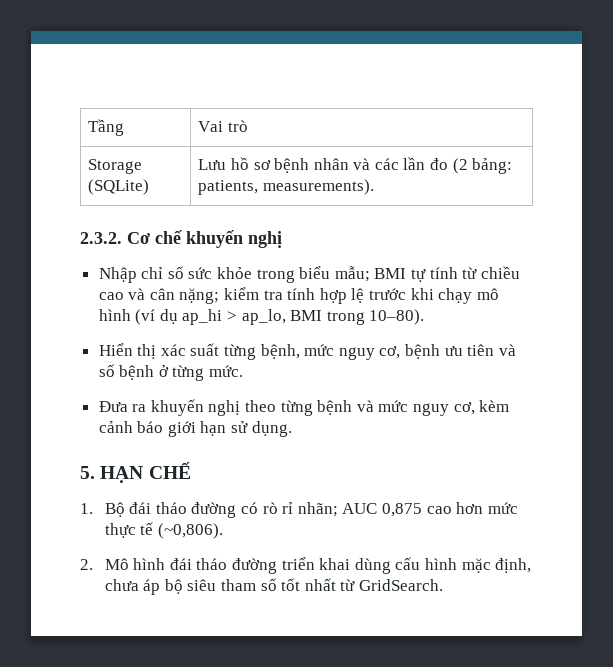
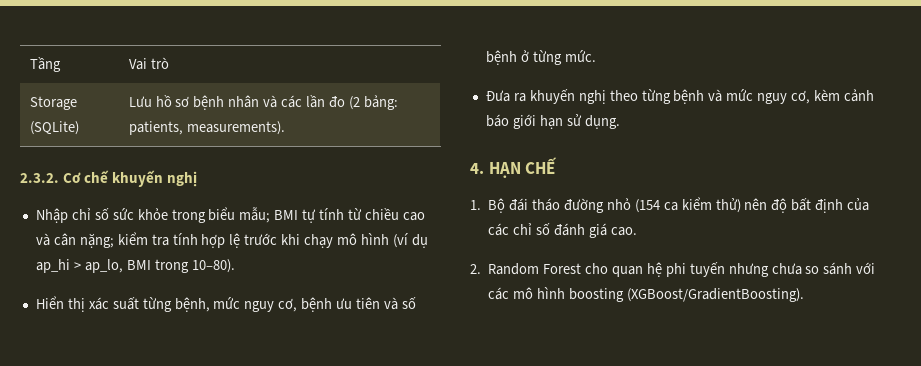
[80,466,95,479] 5. -> [470,163,484,174] 4.
[240,502,518,517] [104,522,223,539] [80,557,532,574] [104,578,443,595] có rò rỉ nhãn; AUC 0,875 cao hơn mức thực tế (~0,806). // 2. Mô hình đái tháo đường triển khai dùng cấu hình mặc định, chưa áp bộ siêu tham số tốt nhất từ GridSearch. -> [606,197,870,213] [488,223,637,238] [470,262,876,277] [488,287,804,302] nhỏ (154 ca kiểm thử) nên độ bất định của các chỉ số đánh giá cao. // 2. Random Forest cho quan hệ phi tuyến nhưng chưa so sánh với các mô hình boosting (XGBoost/GradientBoosting).

